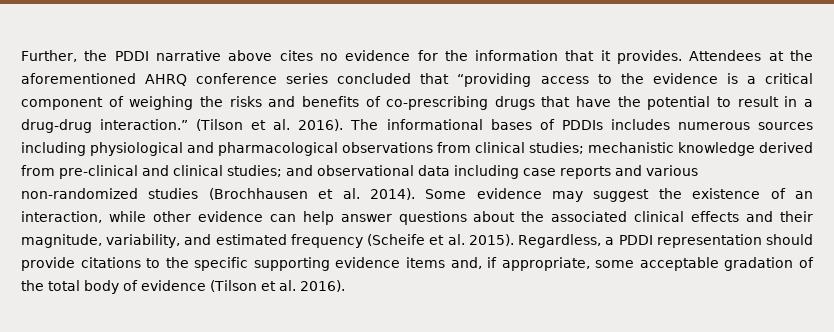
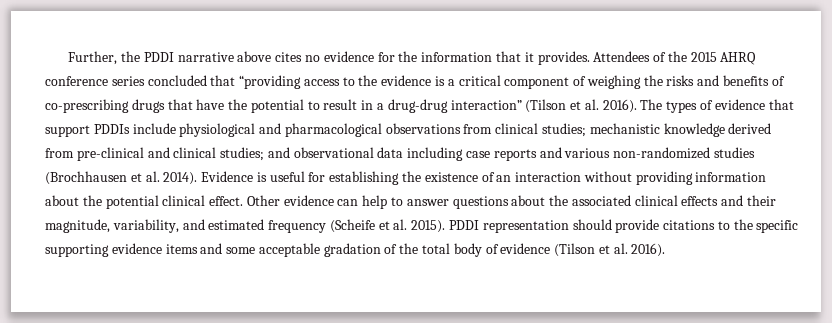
[768,50,813,61] [21,73,136,84] at the aforementioned -> [653,51,717,62] of the 2015
[100,119,189,130] interaction.” -> [450,100,522,110] interaction”
[386,119,814,130] [21,142,86,156] informational bases of PDDIs includes numerous sources including -> [666,99,794,113] [45,123,176,137] types of evidence that support PDDIs include
[425,188,813,202] [21,211,191,223] Some evidence may suggest the existence of an interaction, while other -> [201,171,767,185] [45,195,280,209] Evidence is useful for establishing the existence of an interaction without providing information about the potential clinical effect. Other
(334, 218) none -> [391,197,404,206] to
[518,234,615,248] Regardless, a -> (446, 226) none
[450,257,590,271] and, if appropriate, -> [200,243,223,254] and

